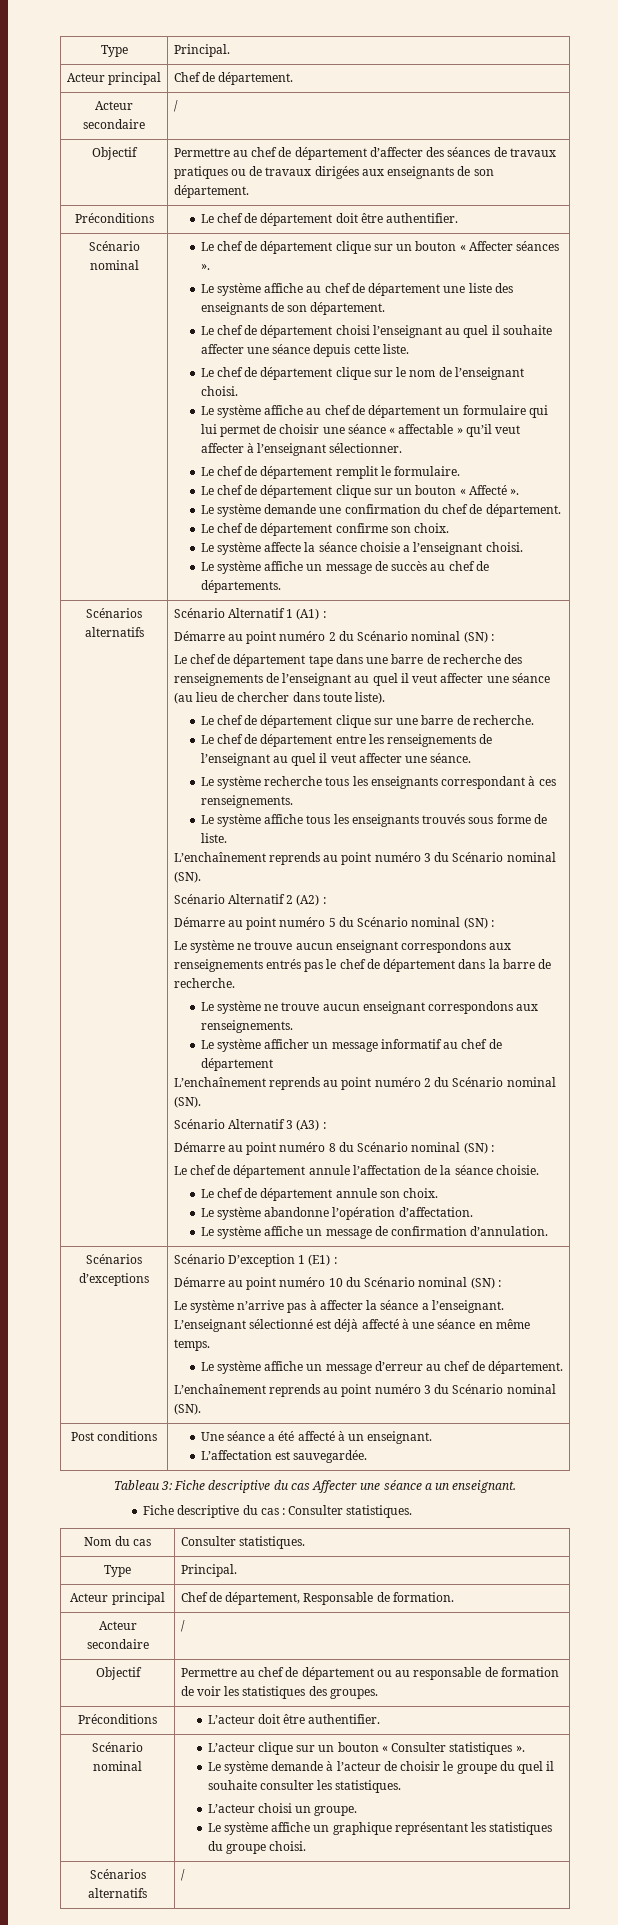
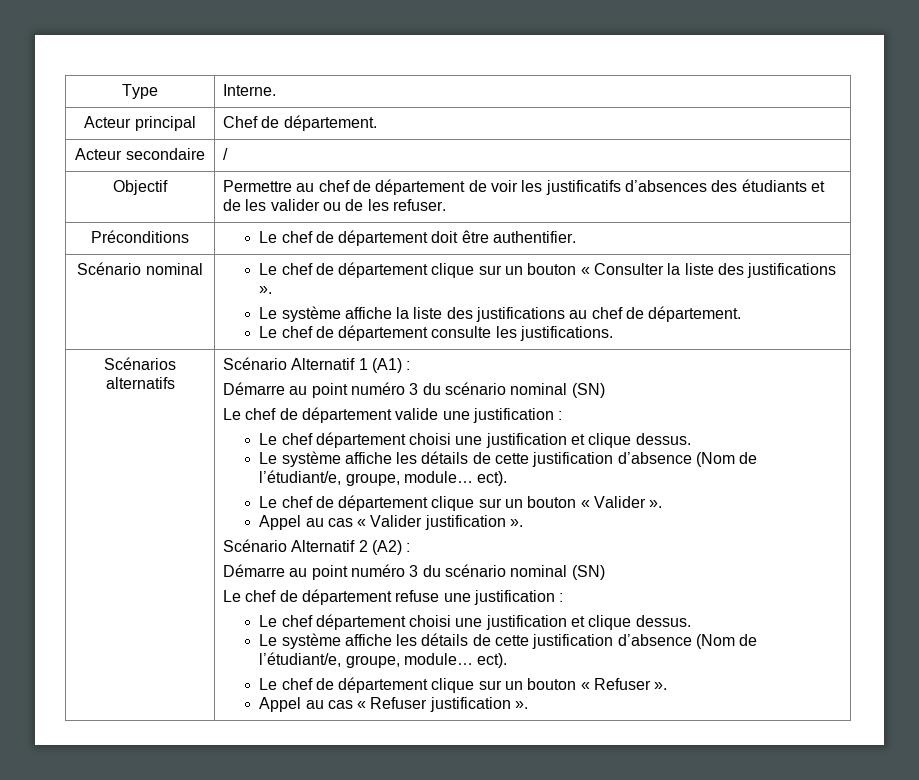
[100,45,128,57] [173,44,230,57] Type | Principal. -> [122,84,158,99] [223,84,277,96] Type | Interne.
[369,147,556,157] [173,166,494,179] [173,185,249,198] d’affecter des séances de travaux pratiques ou de travaux dirigées aux enseignants de son département. -> [468,179,825,195] [223,199,447,211] de voir les justificatifs d’absences des étudiants et de les valider ou de les refuser.
[468,241,560,251] Affecter séances -> [594,263,837,278] Consulter la liste des justifications
[306,283,513,296] [200,302,386,315] [200,325,552,338] [200,344,409,357] [200,367,524,380] [200,386,238,396] [200,405,548,418] [200,424,521,437] [200,443,403,456] [200,466,461,479] [200,485,520,498] [200,504,439,517] au chef de département une liste des enseignants de son département. // Le chef de département choisi l’enseignant au quel il souhaite affecter une séance depuis cette liste. // Le chef de département clique sur le nom de l’enseignant choisi. // Le système affiche au chef de département un formulaire qui lui permet de choisir une séance « affectable » qu’il veut affecter à l’enseignant sélectionner. // Le chef de département remplit le formulaire. // Le chef de département clique sur un bouton « Affecté ». // Le système demande une confirmation du -> [396,307,588,322] la liste des justifications au
[335,523,450,533] [200,542,523,555] [200,561,489,574] [200,580,281,593] confirme son choix. // Le système affecte la séance choisie a l’enseignant choisi. // Le système affiche un message de succès au chef de départements. -> [431,326,614,341] consulte les justifications.
[328,631,494,643] [173,654,522,667] [173,673,550,686] [173,692,386,704] [200,715,534,728] [200,734,493,747] [200,753,472,766] [200,776,556,789] [200,795,293,808] [200,814,547,827] [200,833,227,843] [173,852,556,865] [173,871,201,883] 2 du Scénario nominal (SN) : // Le chef de département tape dans une barre de recherche des renseignements de l’enseignant au quel il veut affecter une séance (au lieu de chercher dans toute liste). // Le chef de département clique sur une barre de recherche. // Le chef de département entre les renseignements de l’enseignant au quel il veut affecter une séance. // Le système recherche tous les enseignants correspondant à ces renseignements. // Le système affiche tous les enseignants trouvés sous forme de liste. // L’enchaînement reprends au point numéro 3 du Scénario nominal (SN). -> [409,382,605,398] [223,407,563,423] [259,432,691,448] [259,451,758,467] [259,470,508,486] [259,495,663,511] [259,515,524,530] 3 du scénario nominal (SN) // Le chef de département valide une justification : // Le chef département choisi une justification et clique dessus. // Le système affiche les détails de cette justification d’absence (Nom de l’étudiant/e, groupe, module… ect). // Le chef de département clique sur un bouton « Valider ». // Appel au cas « Valider justification ».
[328,917,494,929] [173,940,512,953] [173,959,551,972] [173,978,235,988] [200,1001,539,1014] [200,1020,293,1033] [200,1039,502,1052] [200,1058,273,1071] [173,1077,556,1090] [173,1096,201,1108] [173,1119,326,1131] [173,1142,494,1155] [173,1165,539,1178] [200,1188,439,1201] [200,1207,473,1220] [200,1226,549,1239] [86,1254,142,1264] [79,1273,149,1286] [173,1254,337,1267] [173,1277,501,1290] [173,1300,504,1313] [173,1319,530,1332] [173,1339,210,1351] [200,1361,563,1374] [173,1384,556,1397] [173,1403,201,1415] [70,1431,158,1441] [200,1431,433,1444] [200,1450,368,1463] [113,1480,517,1493] [143,1505,413,1518] [84,1536,151,1546] [180,1536,305,1549] [104,1565,131,1577] [180,1564,237,1577] [70,1592,165,1605] [180,1592,454,1605] [98,1621,137,1630] [86,1639,149,1649] [180,1620,185,1632] [95,1667,142,1680] [180,1667,559,1680] [180,1686,378,1699] [78,1714,157,1724] [207,1714,381,1724] [92,1742,143,1752] [93,1761,142,1771] [207,1742,525,1755] [207,1761,555,1774] [207,1780,402,1793] [207,1803,358,1816] [207,1822,553,1835] [207,1841,307,1854] [89,1869,146,1879] [88,1888,147,1898] [180,1869,185,1881] 5 du Scénario nominal (SN) : // Le système ne trouve aucun enseignant correspondons aux renseignements entrés pas le chef de département dans la barre de recherche. // Le système ne trouve aucun enseignant correspondons aux renseignements. // Le système afficher un message informatif au chef de département // L’enchaînement reprends au point numéro 2 du Scénario nominal (SN). // Scénario Alternatif 3 (A3) : // Démarre au point numéro 8 du Scénario nominal (SN) : // Le chef de département annule l’affectation de la séance choisie. // Le chef de département annule son choix. // Le système abandonne l’opération d’affectation. // Le système affiche un message de confirmation d’annulation. // Scénarios d’exceptions | Scénario D’exception 1 (E1) : // Démarre au point numéro 10 du Scénario nominal (SN) : // Le système n’arrive pas à affecter la séance a l’enseignant. L’enseignant sélectionné est déjà affecté à une séance en même temps. // Le système affiche un message d’erreur au chef de département. // L’enchaînement reprends au point numéro 3 du Scénario nominal (SN). // Post conditions | Une séance a été affecté à un enseignant. // L’affectation est sauvegardée. // Tableau 3: Fiche descriptive du cas Affecter une séance a un enseignant. // Fiche descriptive du cas : Consulter statistiques. // Nom du cas | Consulter statistiques. // Type | Principal. // Acteur principal | Chef de département, Responsable de formation. // Acteur secondaire | / // Objectif | Permettre au chef de département ou au responsable de formation de voir les statistiques des groupes. // Préconditions | L’acteur doit être authentifier. // Scénario nominal | L’acteur clique sur un bouton « Consulter statistiques ». // Le système demande à l’acteur de choisir le groupe du quel il souhaite consulter les statistiques. // L’acteur choisi un groupe. // Le système affiche un graphique représentant les statistiques du groupe choisi. // Scénarios alternatifs | / -> [409,564,605,580] [223,589,564,605] [259,614,691,630] [259,633,758,649] [259,652,508,668] [259,677,668,693] [259,697,529,712] 3 du scénario nominal (SN) // Le chef de département refuse une justification : // Le chef département choisi une justification et clique dessus. // Le système affiche les détails de cette justification d’absence (Nom de l’étudiant/e, groupe, module… ect). // Le chef de département clique sur un bouton « Refuser ». // Appel au cas « Refuser justification ».

